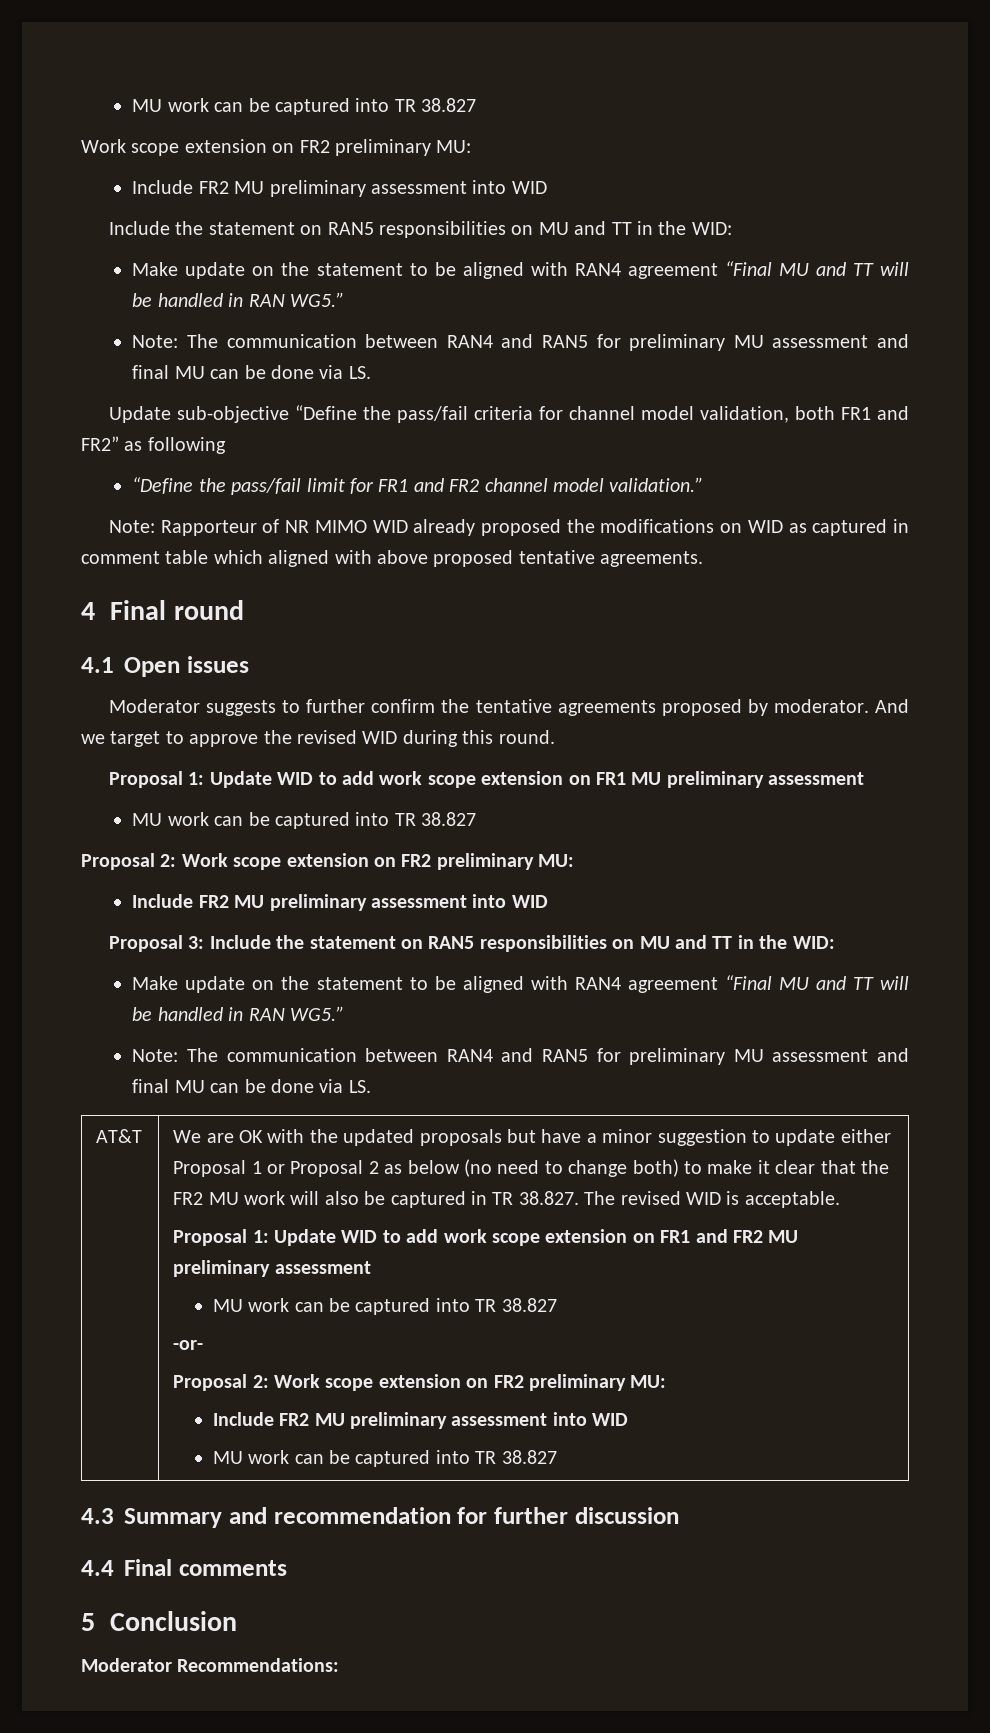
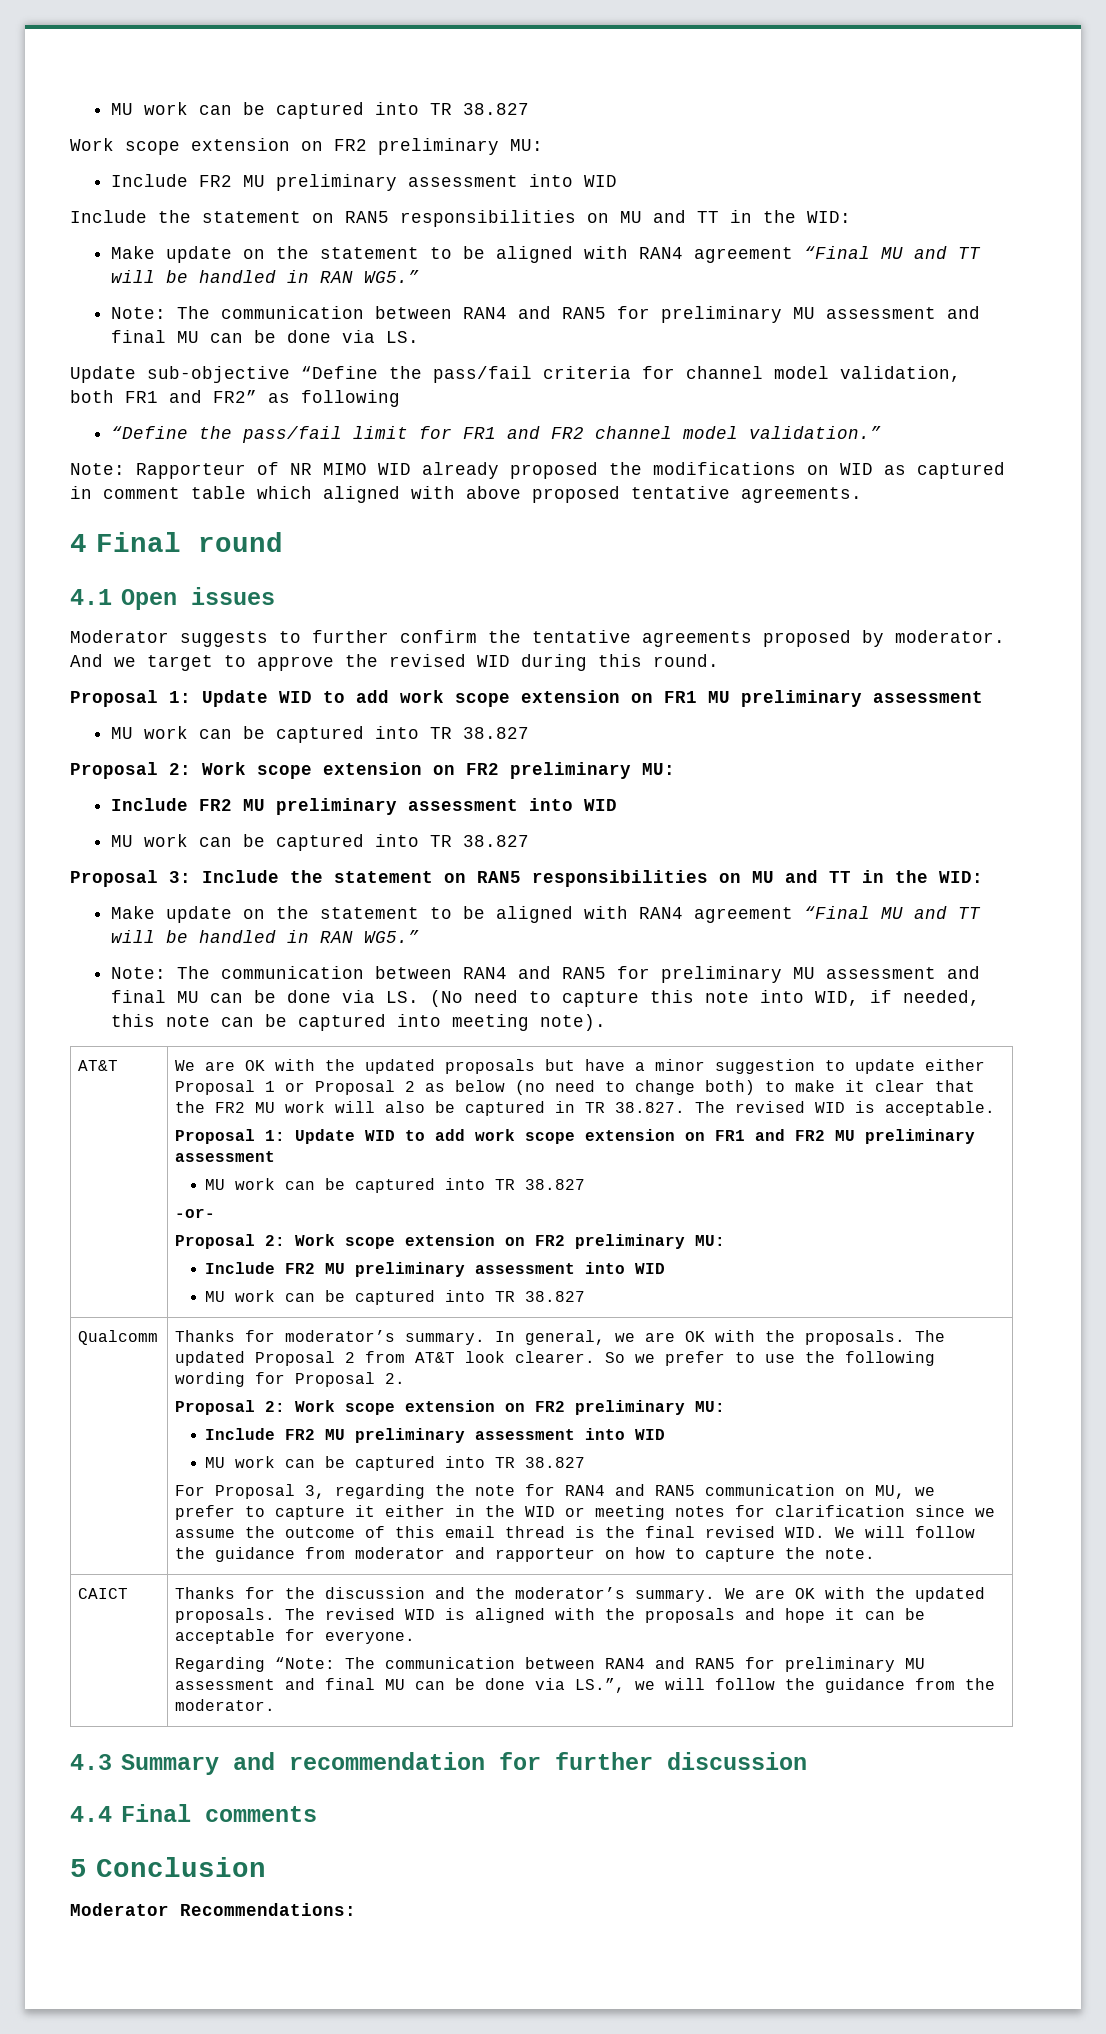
(548, 901) none -> [110,834,529,851] // MU work can be captured into TR 38.827
(371, 1086) none -> [429,990,980,1007] [110,1014,606,1031] (No need to capture this note into WID, if needed, this note can be captured into meeting note).
(557, 1457) none -> [78,1330,159,1345] [175,1330,946,1345] [175,1351,936,1366] [175,1372,406,1387] [175,1400,726,1415] [205,1428,666,1443] [205,1456,586,1471] [175,1484,936,1499] [175,1505,996,1520] [175,1526,976,1538] [175,1547,876,1562] [78,1588,129,1599] [175,1587,986,1602] [175,1608,926,1623] [175,1629,416,1644] [175,1657,926,1672] [175,1678,996,1693] [175,1699,276,1711] // Qualcomm | Thanks for moderator’s summary. In general, we are OK with the proposals. The updated Proposal 2 from AT&T look clearer. So we prefer to use the following wording for Proposal 2. // Proposal 2: Work scope extension on FR2 preliminary MU: // Include FR2 MU preliminary assessment into WID // MU work can be captured into TR 38.827 // For Proposal 3, regarding the note for RAN4 and RAN5 communication on MU, we prefer to capture it either in the WID or meeting notes for clarification since we assume the outcome of this email thread is the final revised WID. We will follow the guidance from moderator and rapporteur on how to capture the note. // CAICT | Thanks for the discussion and the moderator’s summary. We are OK with the updated proposals. The revised WID is aligned with the proposals and hope it can be acceptable for everyone. // Regarding “Note: The communication between RAN4 and RAN5 for preliminary MU assessment and final MU can be done via LS.”, we will follow the guidance from the moderator.

